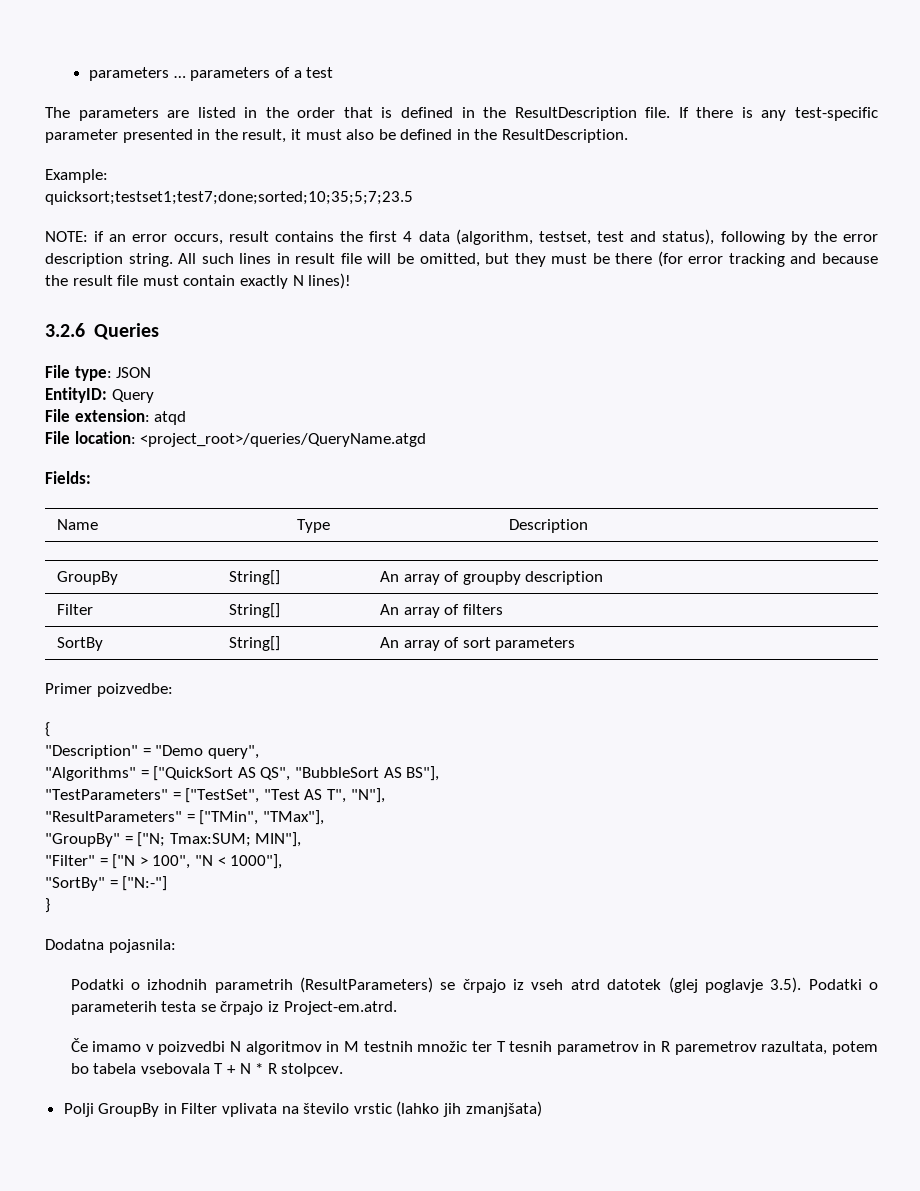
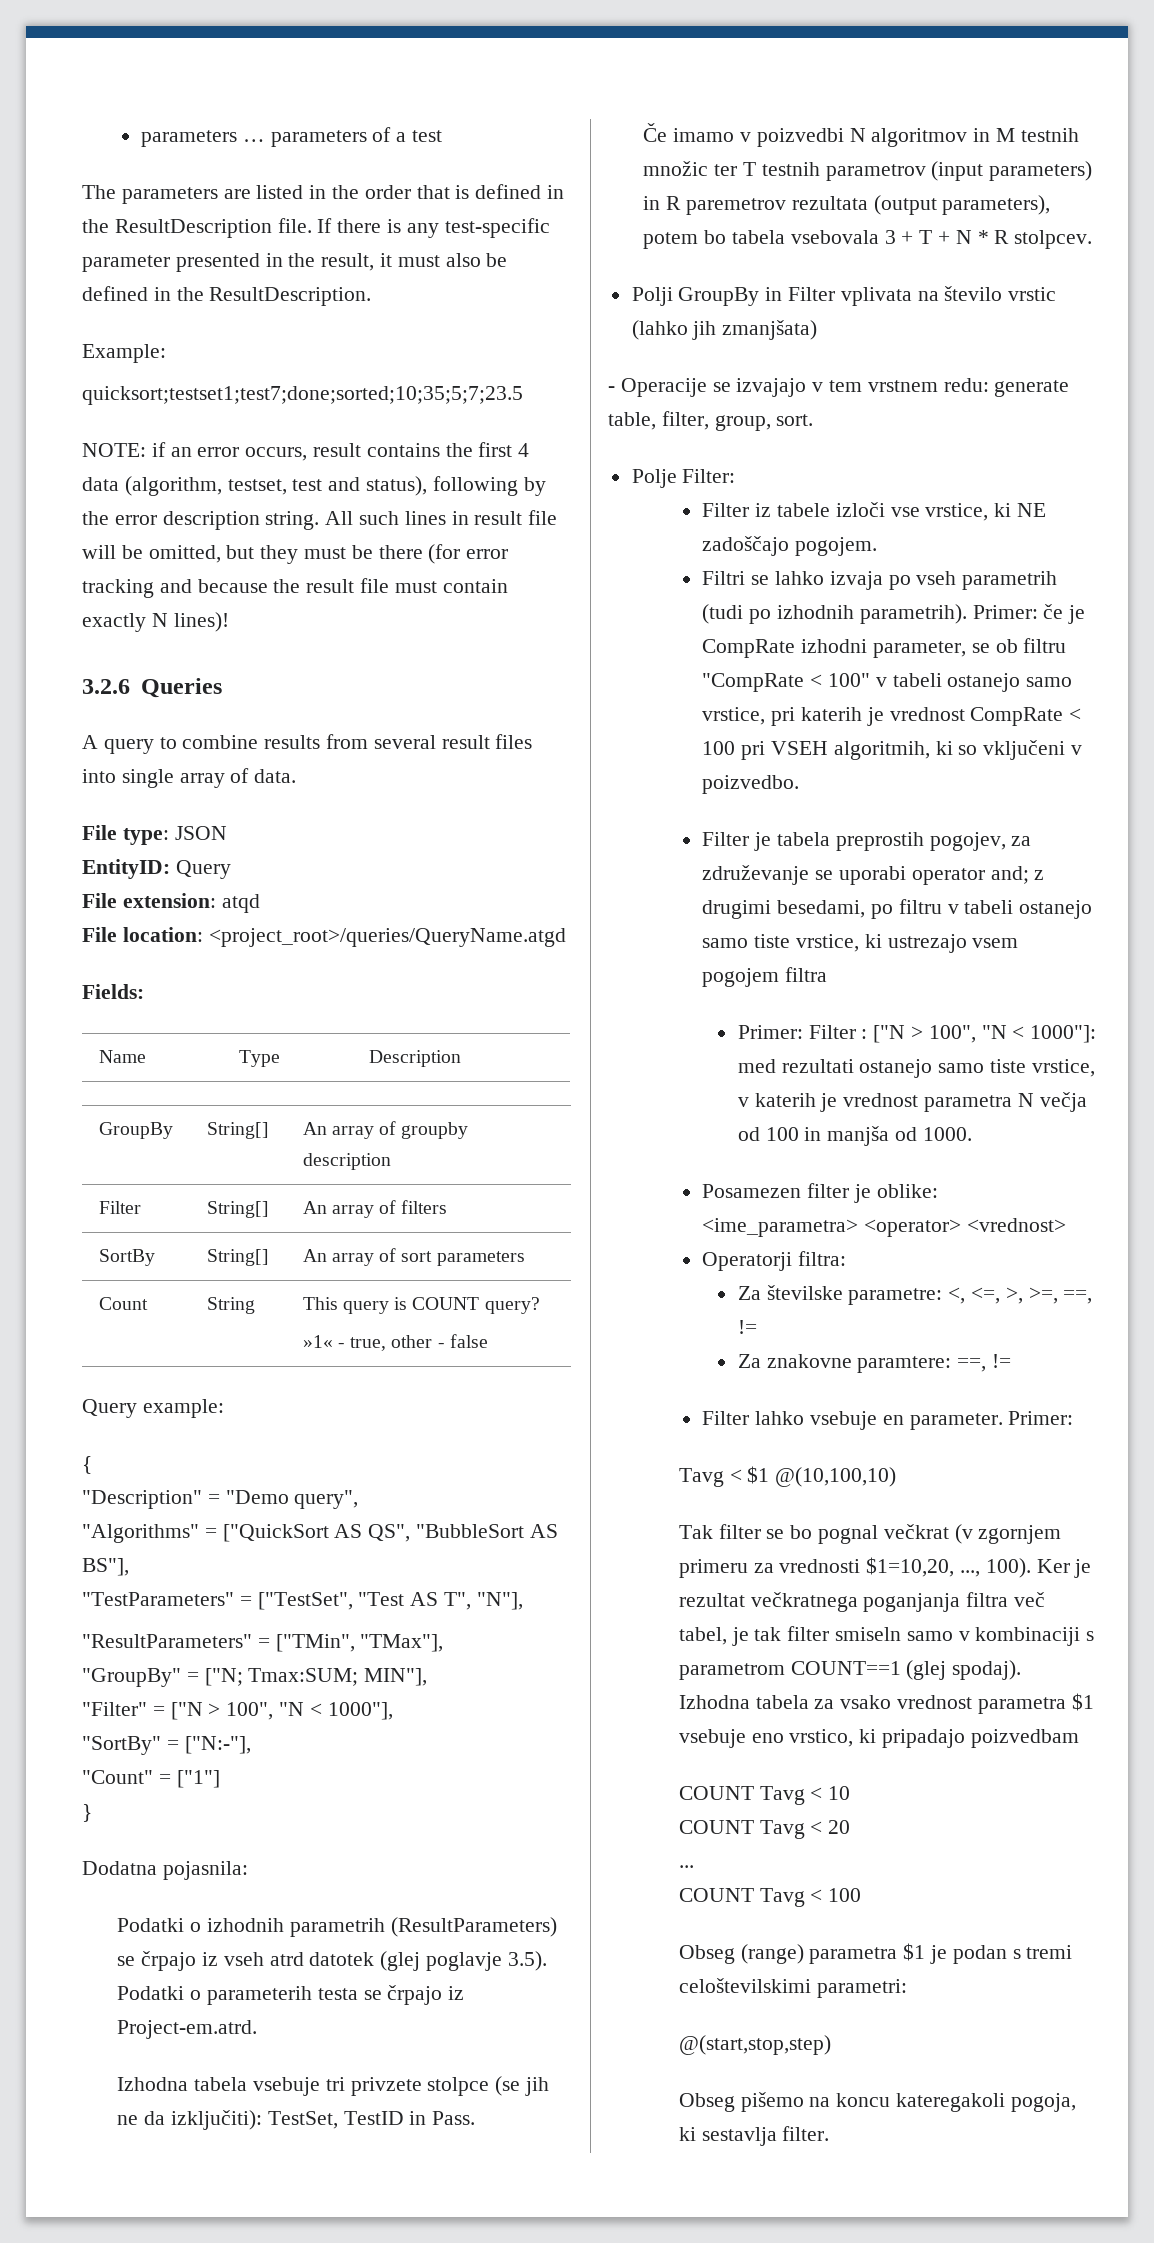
(159, 331) none -> [82,734,533,754] [82,768,297,788] // A query to combine results from several result files into single array of data.
[45,683,173,697] // Primer poizvedbe: -> [98,1297,148,1310] [206,1297,255,1314] [302,1297,540,1314] [302,1334,489,1351] [82,1399,224,1418] // Count | String | This query is COUNT query? // »1« - true, other - false // Query example:
[122,876,168,891] ["N:-"] -> [184,1736,251,1754] [82,1770,220,1788] ["N:-"], // "Count" = ["1"]
(397, 1008) none -> [117,2076,549,2096] [117,2110,476,2130] // Izhodna tabela vsebuje tri privzete stolpce (se jih ne da izključiti): TestSet, TestID in Pass.
[509,1041,828,1055] tesnih parametrov in R paremetrov razultata, -> [761,161,1093,181] [643,195,1051,215] testnih parametrov (input parameters) in R paremetrov rezultata (output parameters),
(210, 1068) none -> [884,230,914,244] 3 +
(542, 1109) none -> [608,378,1070,397] [608,411,814,431] [631,469,736,488] [702,502,1046,521] [702,536,878,556] [702,571,1058,590] [702,604,1086,624] [702,638,1067,658] [702,673,1073,692] [702,707,1082,726] [702,740,1082,760] [702,775,800,794] [702,832,1032,851] [702,865,1045,885] [702,899,1093,919] [702,934,1019,953] [702,967,828,987] [737,1025,1097,1043] [737,1059,1095,1078] [737,1092,1087,1112] [737,1126,972,1146] [702,1183,938,1203] [702,1218,1066,1237] [702,1251,847,1271] [737,1285,1093,1305] [737,1320,757,1334] [737,1354,1011,1373] [702,1411,1074,1430] [678,1466,897,1487] [678,1524,1062,1544] [678,1557,1092,1578] [678,1592,1045,1612] [678,1626,1095,1646] [678,1660,1022,1680] [678,1693,1094,1714] [678,1729,1079,1748] [678,1786,851,1805] [678,1820,851,1839] [678,1865,694,1868] [678,1888,862,1907] [678,1943,1073,1964] [678,1978,907,1998] [678,2035,831,2055] [678,2092,1076,2112] [678,2126,830,2146] // - Operacije se izvajajo v tem vrstnem redu: generate table, filter, group, sort. // Polje Filter: // Filter iz tabele izloči vse vrstice, ki NE zadoščajo pogojem. // Filtri se lahko izvaja po vseh parametrih (tudi po izhodnih parametrih). Primer: če je CompRate izhodni parameter, se ob filtru "CompRate < 100" v tabeli ostanejo samo vrstice, pri katerih je vrednost CompRate < 100 pri VSEH algoritmih, ki so vključeni v poizvedbo. // Filter je tabela preprostih pogojev, za združevanje se uporabi operator and; z drugimi besedami, po filtru v tabeli ostanejo samo tiste vrstice, ki ustrezajo vsem pogojem filtra // Primer: Filter : ["N > 100", "N < 1000"]: med rezultati ostanejo samo tiste vrstice, v katerih je vrednost parametra N večja od 100 in manjša od 1000. // Posamezen filter je oblike: <ime_parametra> <operator> <vrednost> // Operatorji filtra: // Za številske parametre: <, <=, >, >=, ==, != // Za znakovne paramtere: ==, != // Filter lahko vsebuje en parameter. Primer: // Tavg < $1 @(10,100,10) // Tak filter se bo pognal večkrat (v zgornjem primeru za vrednosti $1=10,20, ..., 100). Ker je rezultat večkratnega poganjanja filtra več tabel, je tak filter smiseln samo v kombinaciji s parametrom COUNT==1 (glej spodaj). Izhodna tabela za vsako vrednost parametra $1 vsebuje eno vrstico, ki pripadajo poizvedbam // COUNT Tavg < 10 // COUNT Tavg < 20 // ... // COUNT Tavg < 100 // Obseg (range) parametra $1 je podan s tremi celoštevilskimi parametri: // @(start,stop,step) // Obseg pišemo na koncu kateregakoli pogoja, ki sestavlja filter.

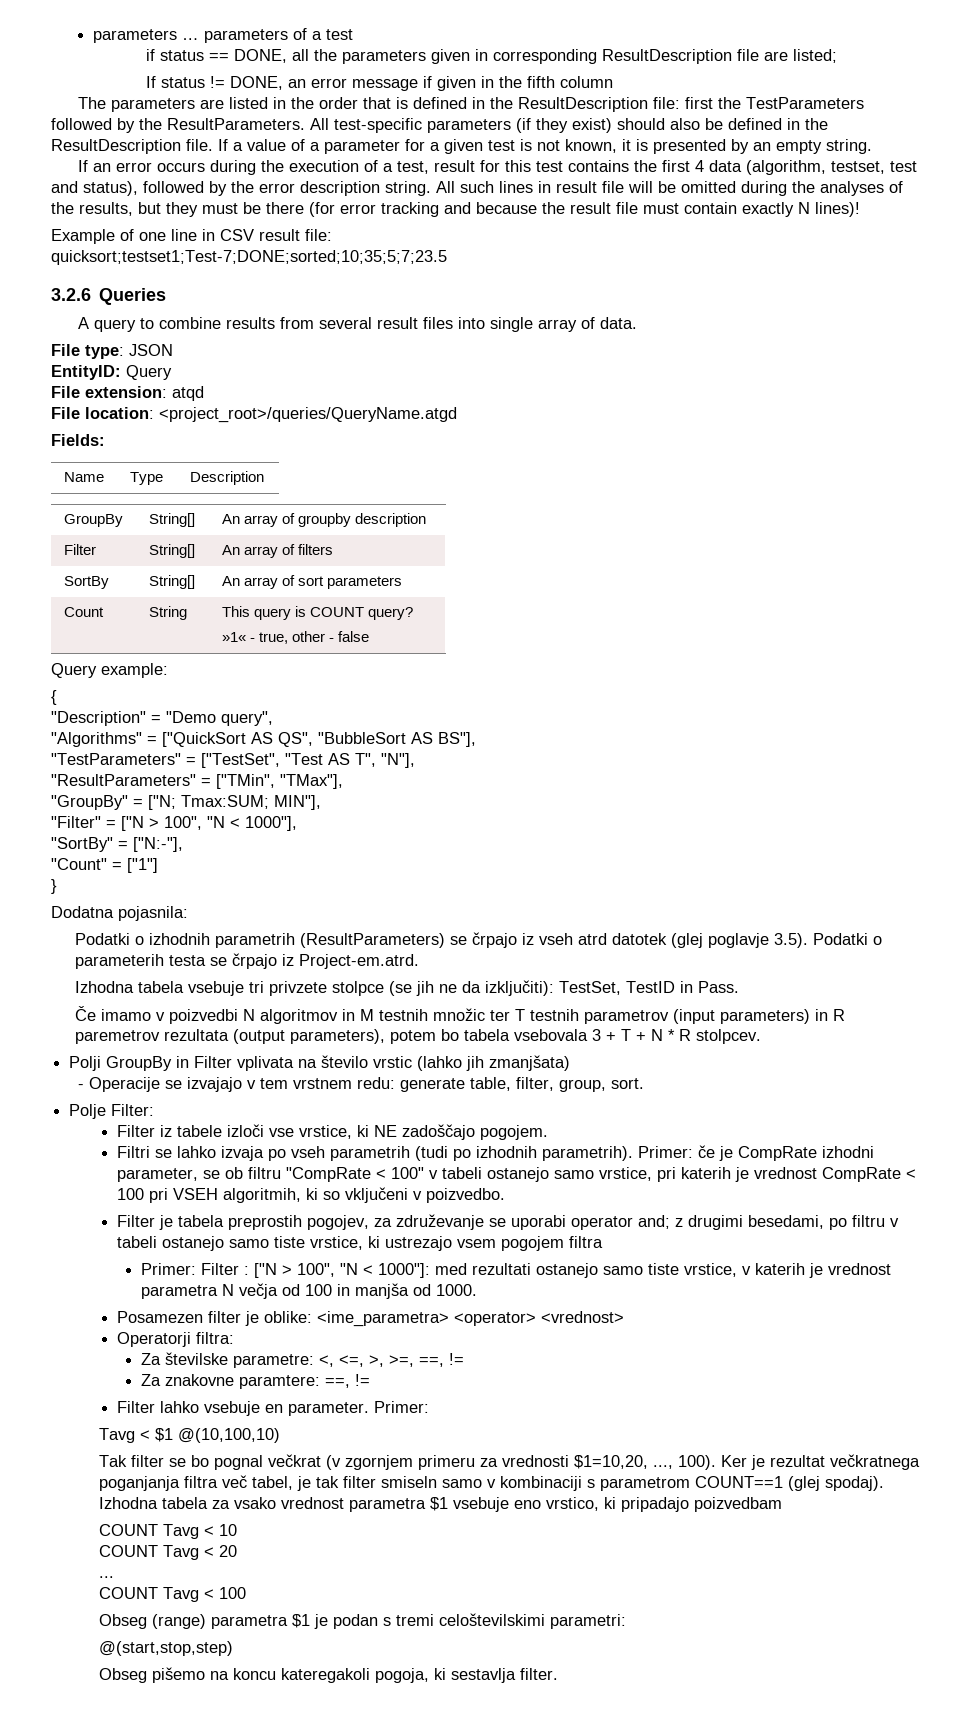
(443, 136) none -> [146,49,838,64] [146,76,614,91] // if status == DONE, all the parameters given in corresponding ResultDescription file are listed; // If status != DONE, an error message if given in the fifth column
[277,218,550,238] [82,253,440,272] file. If there is any test-specific parameter presented in the result, it must -> [653,97,865,109] [51,118,665,133] file: first the TestParameters followed by the ResultParameters. All test-specific parameters (if they exist) should
[209,287,372,306] [82,344,166,363] [82,386,523,405] [82,442,362,461] ResultDescription. // Example: // quicksort;testset1;test7;done;sorted;10;35;5;7;23.5 // NOTE: if an error occurs, result -> [51,139,872,154] [78,160,564,175] ResultDescription file. If a value of a parameter for a given test is not known, it is presented by an empty string. // If an error occurs during the execution of a test, result for this test
[432,476,518,496] following -> [143,181,204,193] followed
[148,545,221,563] omitted, -> [681,181,903,196] [51,202,133,216] omitted during the analyses of the results,
(229, 622) none -> [51,229,332,244] [51,250,447,265] // Example of one line in CSV result file: // quicksort;testset1;Test-7;DONE;sorted;10;35;5;7;23.5

